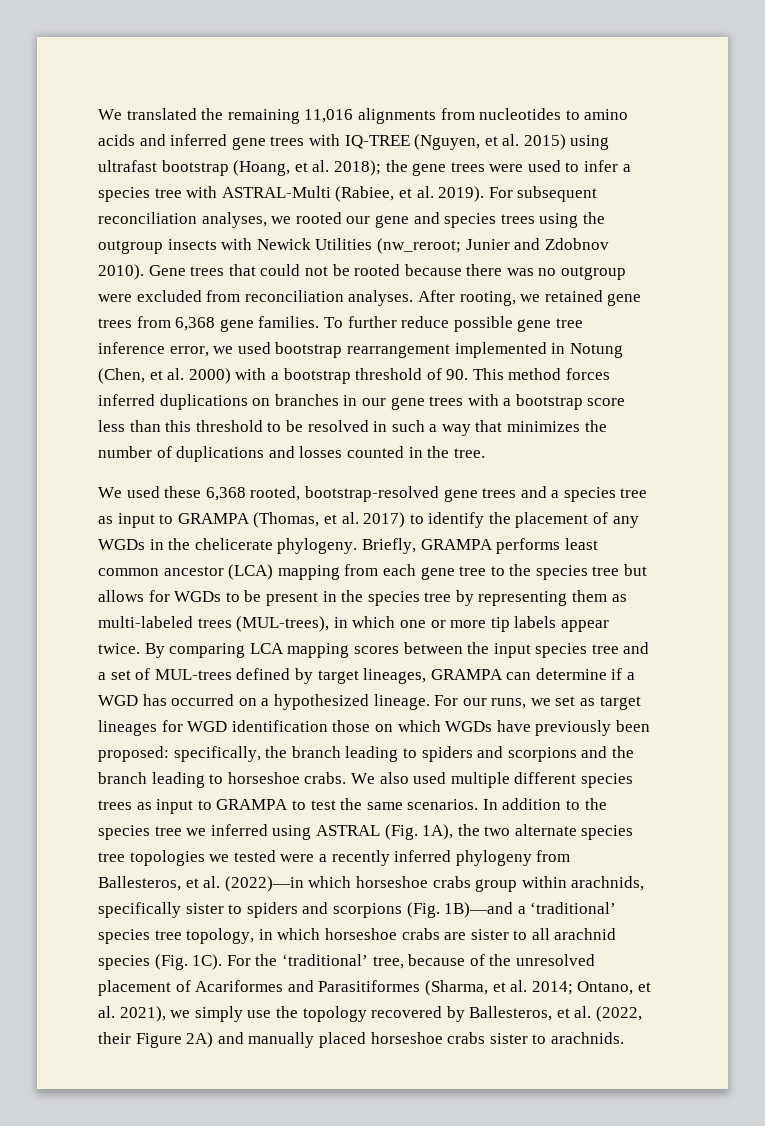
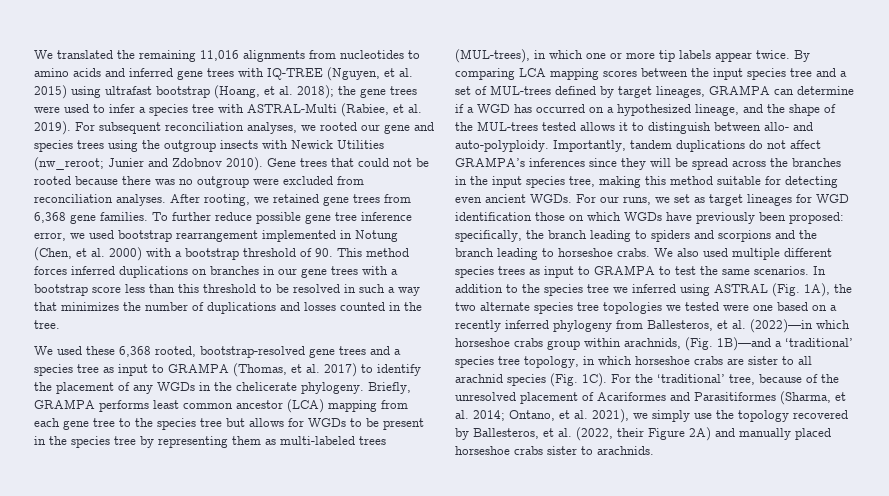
[373,694,430,710] lineage. -> [695,104,836,116] [455,121,813,134] [455,140,821,152] [455,157,841,170] [455,176,838,188] [455,194,572,203] lineage, and the shape of the MUL-trees tested allows it to distinguish between allo- and auto-polyploidy. Importantly, tandem duplications do not affect GRAMPA’s inferences since they will be spread across the branches in the input species tree, making this method suitable for detecting even ancient WGDs.
(315, 858) none -> [753,302,827,311] one based on
[98,902,402,918] specifically sister to spiders and scorpions -> (681, 343) none

